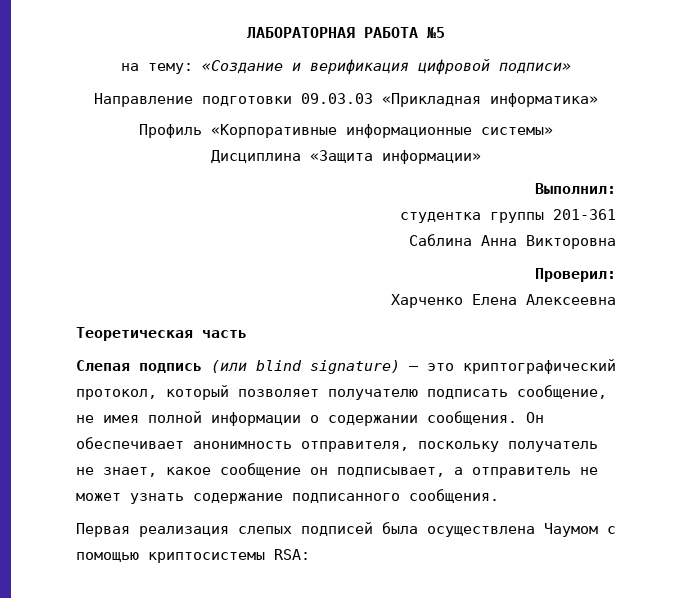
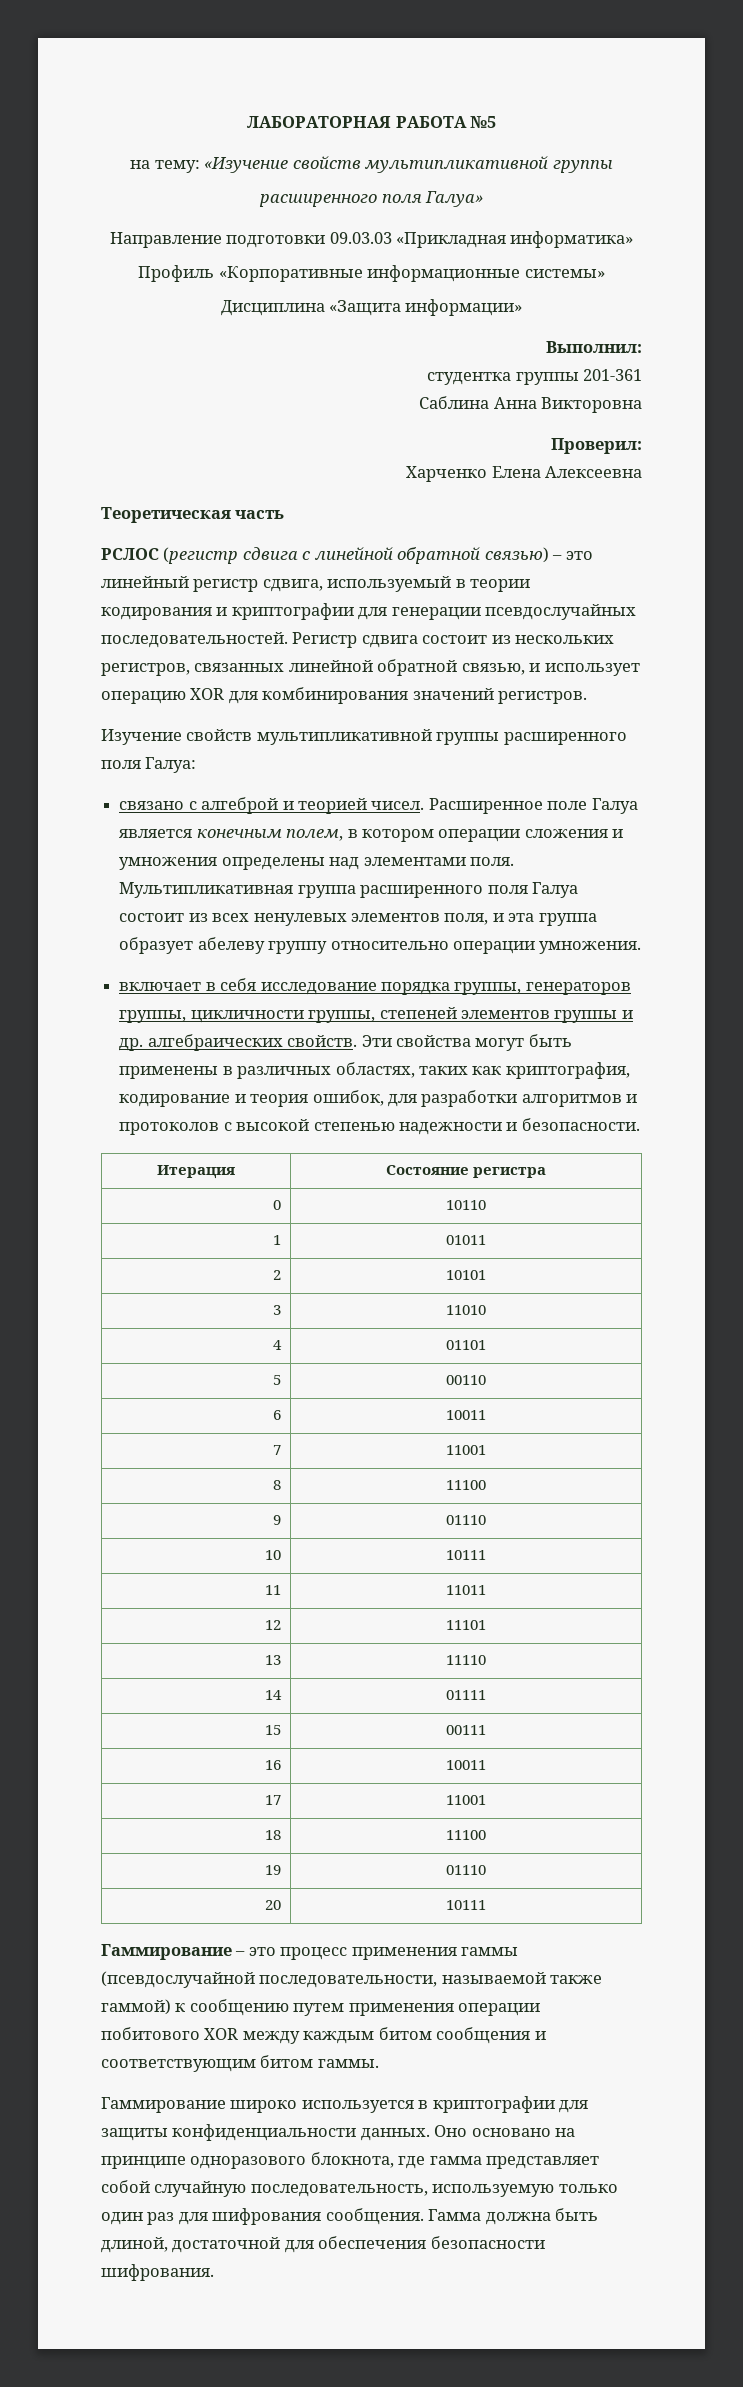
[202,59,571,75] «Создание и верификация цифровой подписи» -> [204,156,613,173] [259,191,483,207] «Изучение свойств мультипликативной группы // расширенного поля Галуа»
[76,359,616,374] [76,385,607,400] [76,411,544,426] [76,437,598,452] [76,463,598,478] [76,489,499,504] [76,522,616,537] [76,549,310,563] Слепая подпись (или blind signature) – это криптографический протокол, который позволяет получателю подписать сообщение, не имея полной информации о содержании сообщения. Он обеспечивает анонимность отправителя, поскольку получатель не знает, какое сообщение он подписывает, а отправитель не может узнать содержание подписанного сообщения. // Первая реализация слепых подписей была осуществлена Чаумом с помощью криптосистемы RSA: -> [101,547,593,564] [101,576,531,592] [101,603,637,620] [101,632,615,648] [101,659,640,676] [101,687,588,704] [101,729,627,745] [101,757,197,773] [119,797,638,814] [119,829,624,842] [119,857,514,870] [119,882,578,898] [119,913,597,926] [119,937,642,954] [119,978,631,995] [119,1007,633,1023] [119,1034,572,1051] [119,1062,630,1079] [119,1090,638,1107] [119,1118,640,1135] [157,1165,235,1179] [385,1165,547,1178] [273,1200,282,1210] [446,1200,486,1210] [273,1235,282,1245] [446,1235,486,1245] [273,1270,282,1280] [446,1270,486,1280] [273,1305,282,1315] [446,1305,486,1315] [273,1340,283,1350] [446,1340,486,1350] [273,1375,282,1385] [446,1375,486,1385] [273,1410,282,1420] [446,1410,486,1420] [273,1445,282,1455] [446,1445,486,1455] [273,1480,282,1490] [446,1480,486,1490] [273,1515,282,1525] [446,1515,486,1525] [265,1550,282,1560] [446,1550,486,1560] [265,1585,282,1595] [446,1585,486,1595] [265,1620,282,1630] [446,1620,486,1630] [265,1655,282,1665] [446,1655,486,1665] [265,1690,283,1700] [446,1690,486,1700] [265,1725,282,1735] [446,1725,486,1735] [265,1760,282,1770] [446,1760,486,1770] [265,1795,282,1805] [446,1795,486,1805] [265,1830,282,1840] [446,1830,486,1840] [265,1865,282,1875] [446,1865,486,1875] [265,1900,282,1910] [446,1900,486,1910] [101,1944,519,1960] [101,1971,603,1988] [101,1999,541,2016] [101,2027,546,2044] [101,2055,379,2072] [101,2096,589,2113] [101,2124,576,2141] [101,2152,600,2169] [101,2180,618,2197] [101,2208,599,2225] [101,2236,545,2253] [101,2264,214,2281] РСЛОС (регистр сдвига с линейной обратной связью) – это линейный регистр сдвига, используемый в теории кодирования и криптографии для генерации псевдослучайных последовательностей. Регистр сдвига состоит из нескольких регистров, связанных линейной обратной связью, и использует операцию XOR для комбинирования значений регистров. // Изучение свойств мультипликативной группы расширенного поля Галуа: // связано с алгеброй и теорией чисел. Расширенное поле Галуа является конечным полем, в котором операции сложения и умножения определены над элементами поля. Мультипликативная группа расширенного поля Галуа состоит из всех ненулевых элементов поля, и эта группа образует абелеву группу относительно операции умножения. // включает в себя исследование порядка группы, генераторов группы, цикличности группы, степеней элементов группы и др. алгебраических свойств. Эти свойства могут быть применены в различных областях, таких как криптография, кодирование и теория ошибок, для разработки алгоритмов и протоколов с высокой степенью надежности и безопасности. // Итерация | Состояние регистра // 0 | 10110 // 1 | 01011 // 2 | 10101 // 3 | 11010 // 4 | 01101 // 5 | 00110 // 6 | 10011 // 7 | 11001 // 8 | 11100 // 9 | 01110 // 10 | 10111 // 11 | 11011 // 12 | 11101 // 13 | 11110 // 14 | 01111 // 15 | 00111 // 16 | 10011 // 17 | 11001 // 18 | 11100 // 19 | 01110 // 20 | 10111 // Гаммирование – это процесс применения гаммы (псевдослучайной последовательности, называемой также гаммой) к сообщению путем применения операции побитового XOR между каждым битом сообщения и соответствующим битом гаммы. // Гаммирование широко используется в криптографии для защиты конфиденциальности данных. Оно основано на принципе одноразового блокнота, где гамма представляет собой случайную последовательность, используемую только один раз для шифрования сообщения. Гамма должна быть длиной, достаточной для обеспечения безопасности шифрования.

